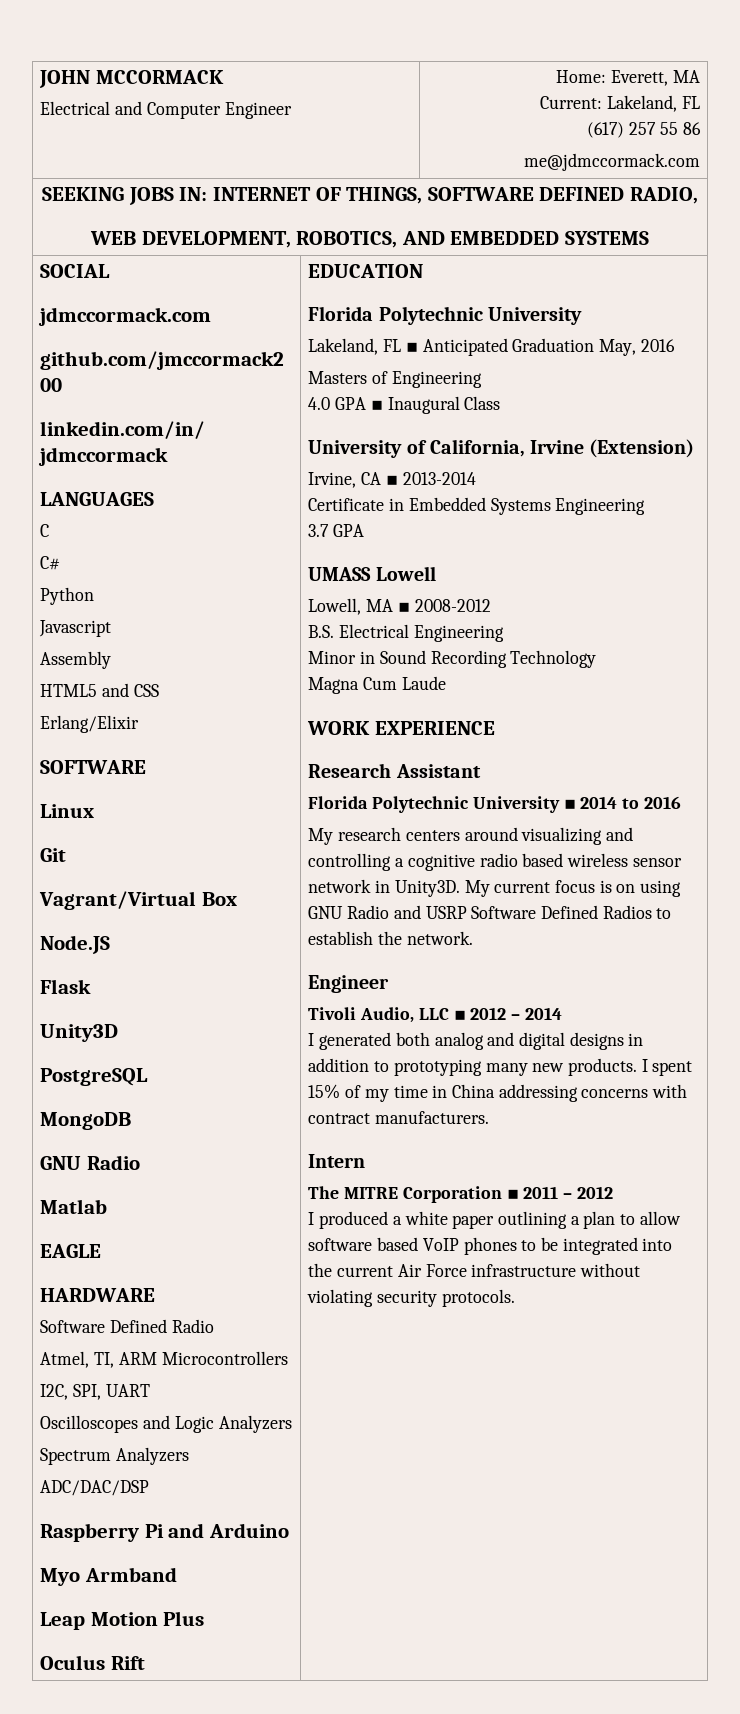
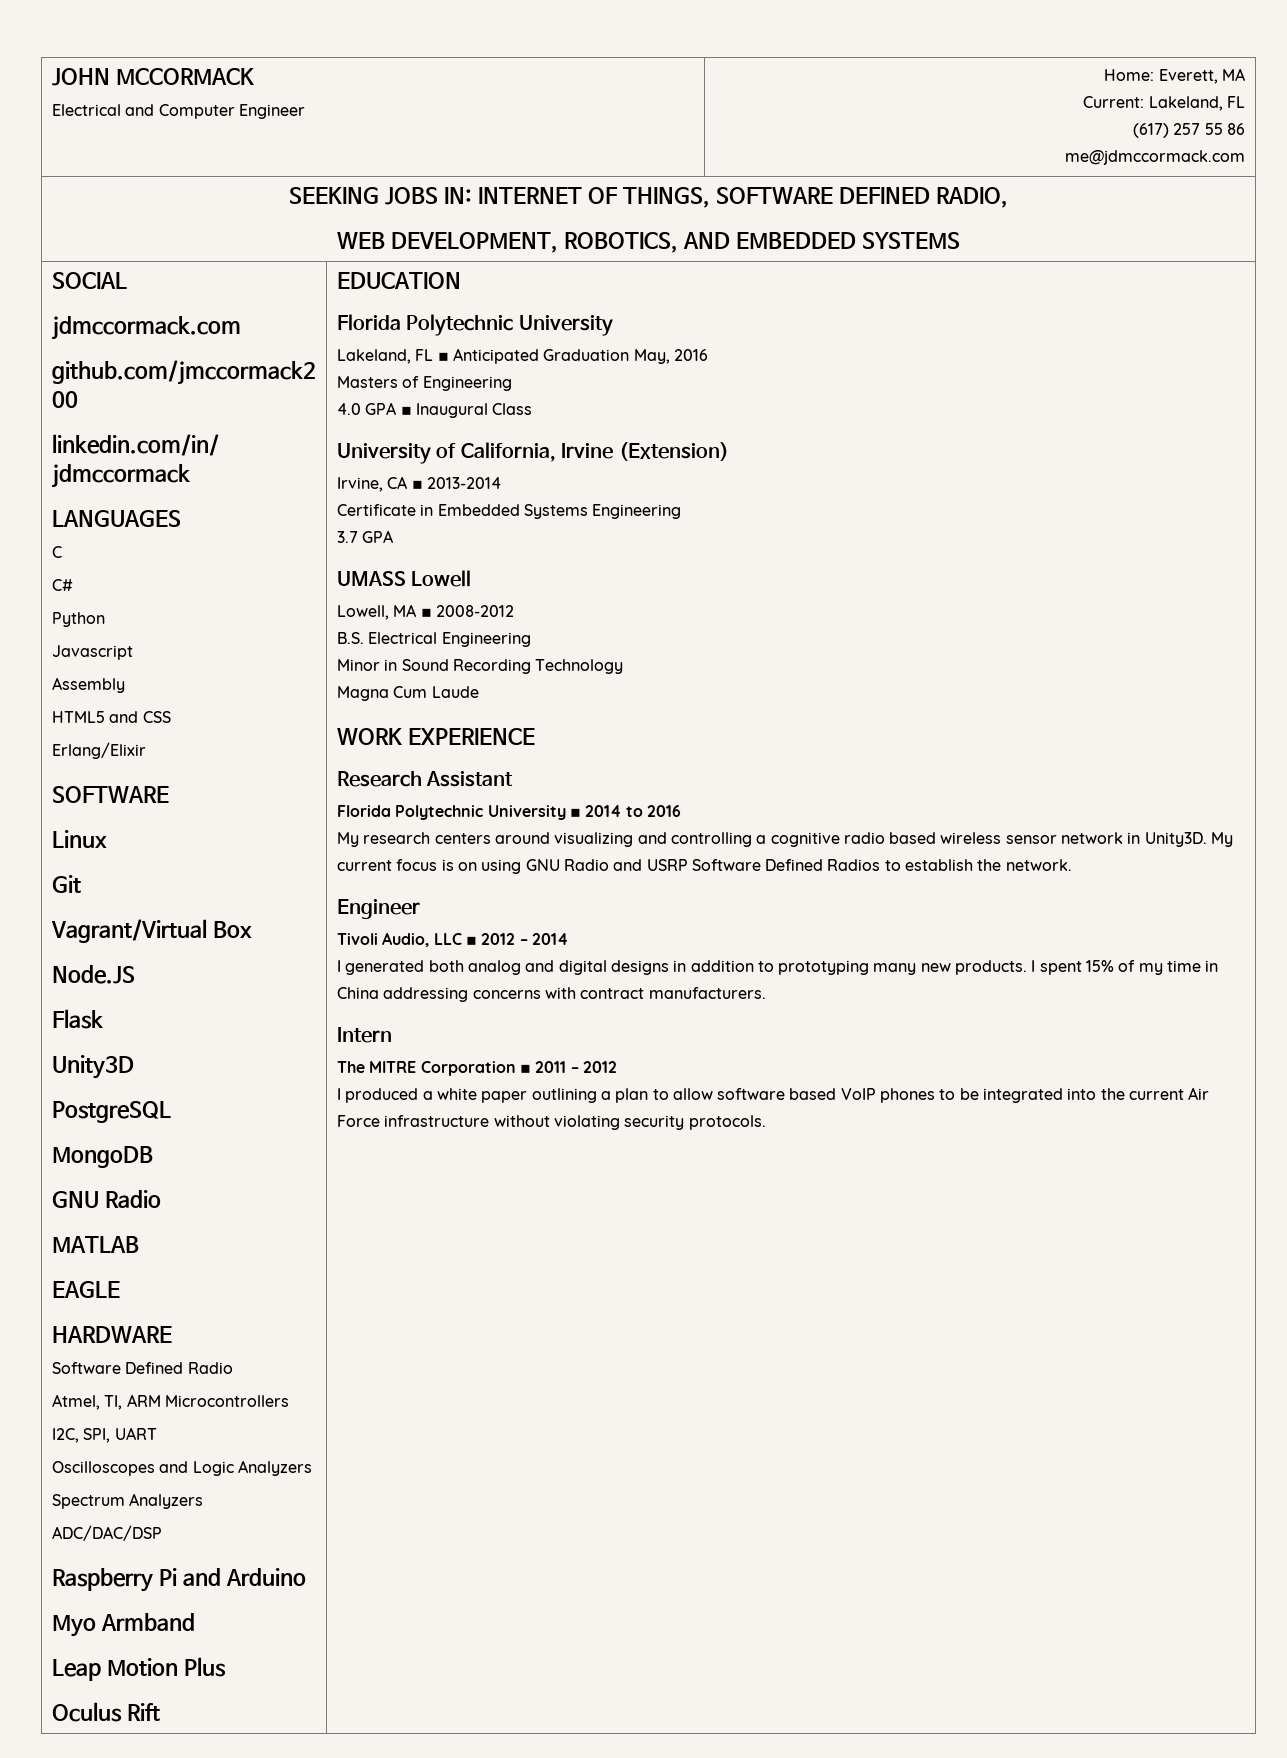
[40,1199,108,1214] Matlab -> [51,1236,139,1253] MATLAB

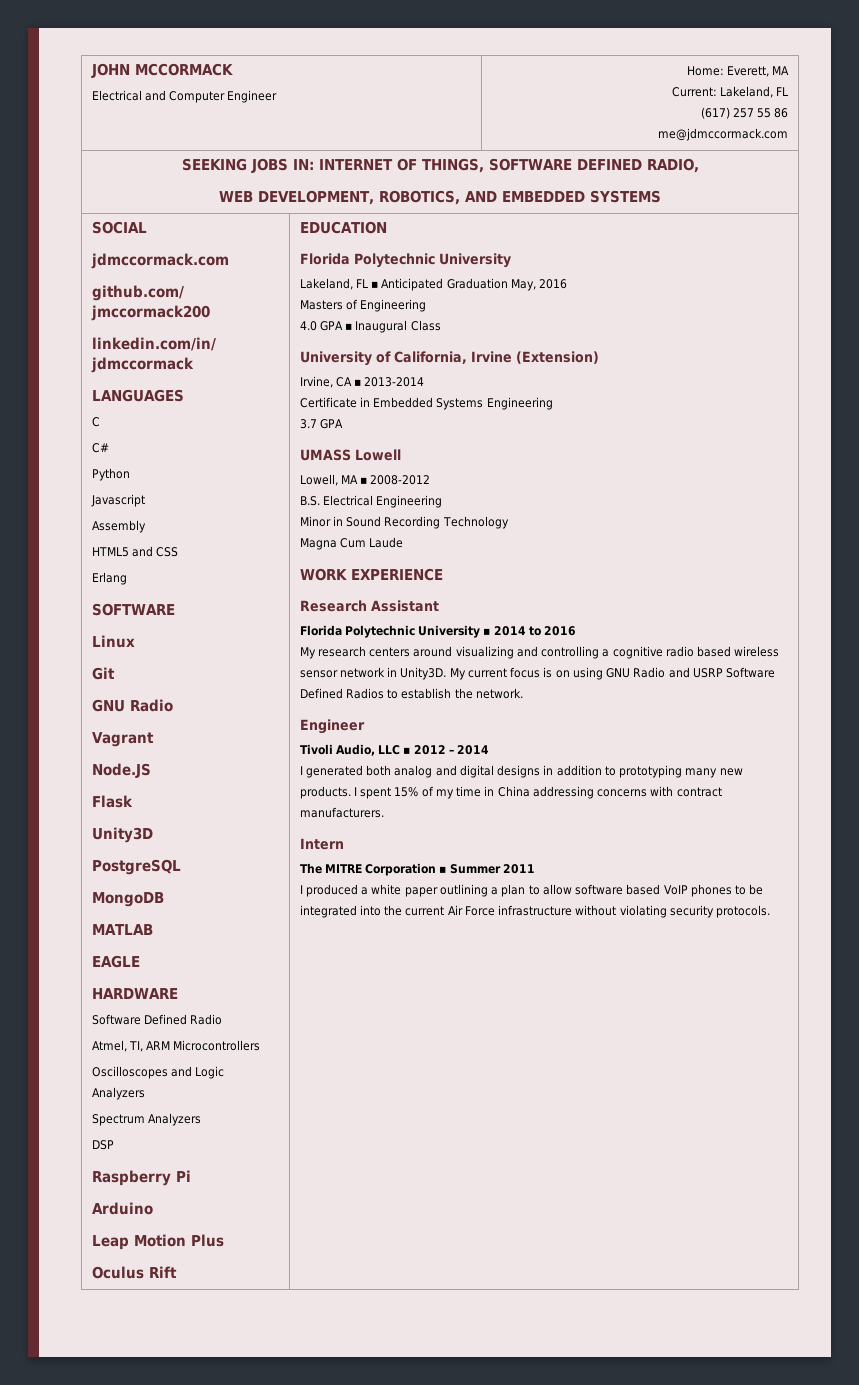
[51,742,146,759] Erlang/Elixir -> [91,572,127,585] Erlang
[50,919,252,943] Vagrant/Virtual Box -> [91,699,173,712] [91,732,154,747] GNU Radio // Vagrant
[51,1190,161,1208] // GNU Radio -> (164, 899) none
[51,1427,157,1443] // I2C, SPI, UART -> (261, 1045) none
[51,1525,162,1541] ADC/DAC/DSP -> [91,1140,114,1150] DSP
[182,1568,221,1586] and -> (191, 1176) //
[51,1613,195,1637] // Myo Armband -> (153, 1208) none
(531, 1068) none -> [449,864,501,874] Summer
[570,1061,617,1073] – 2012 -> (535, 869) none

